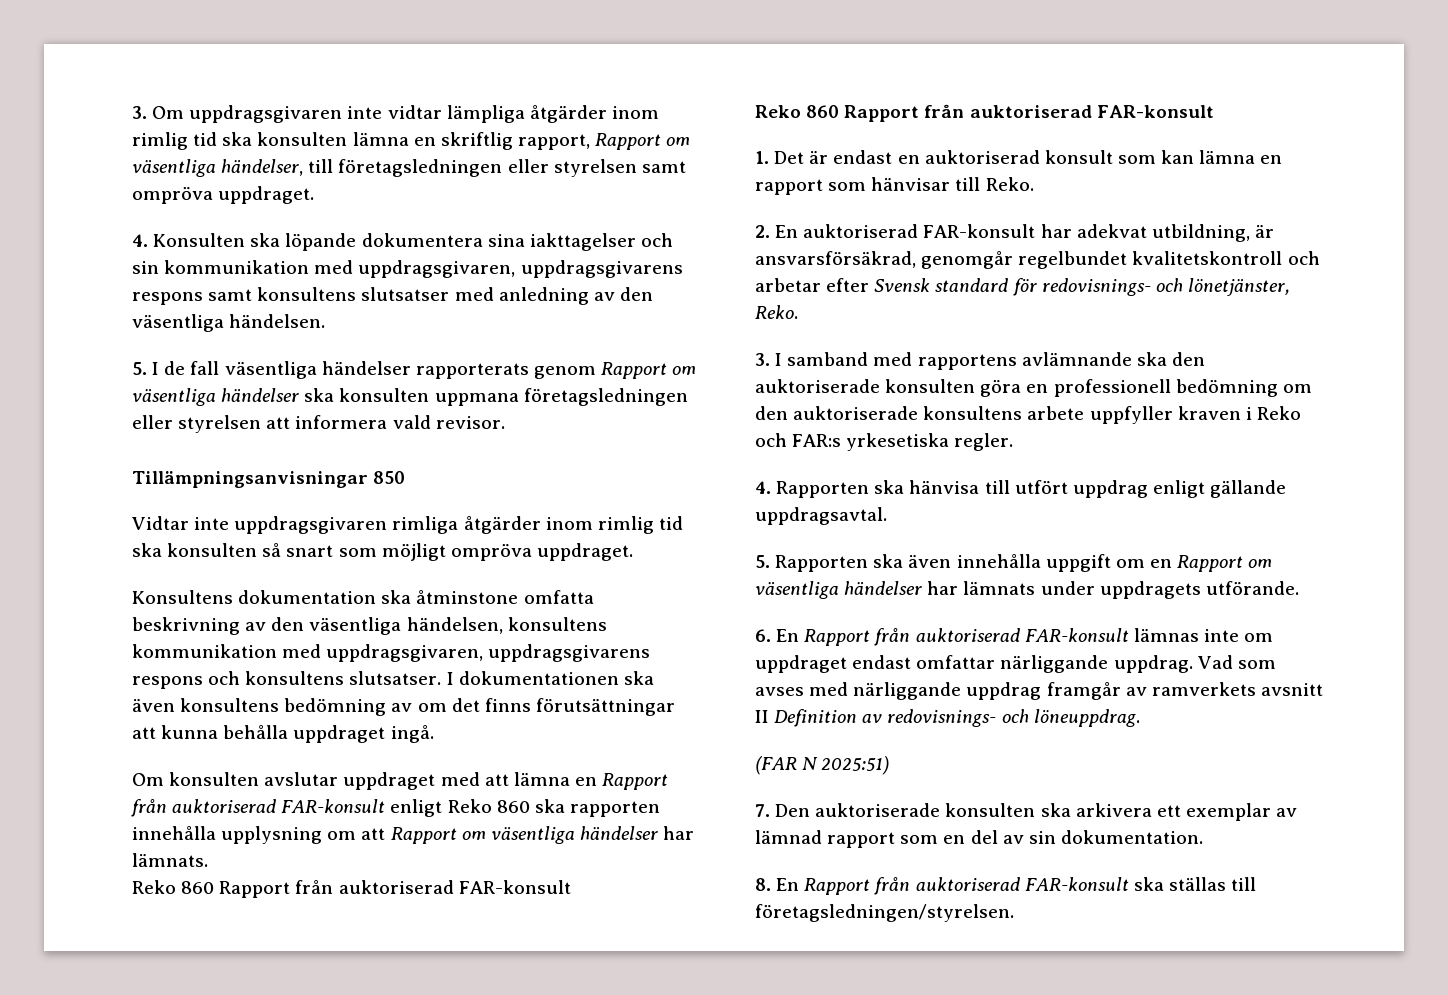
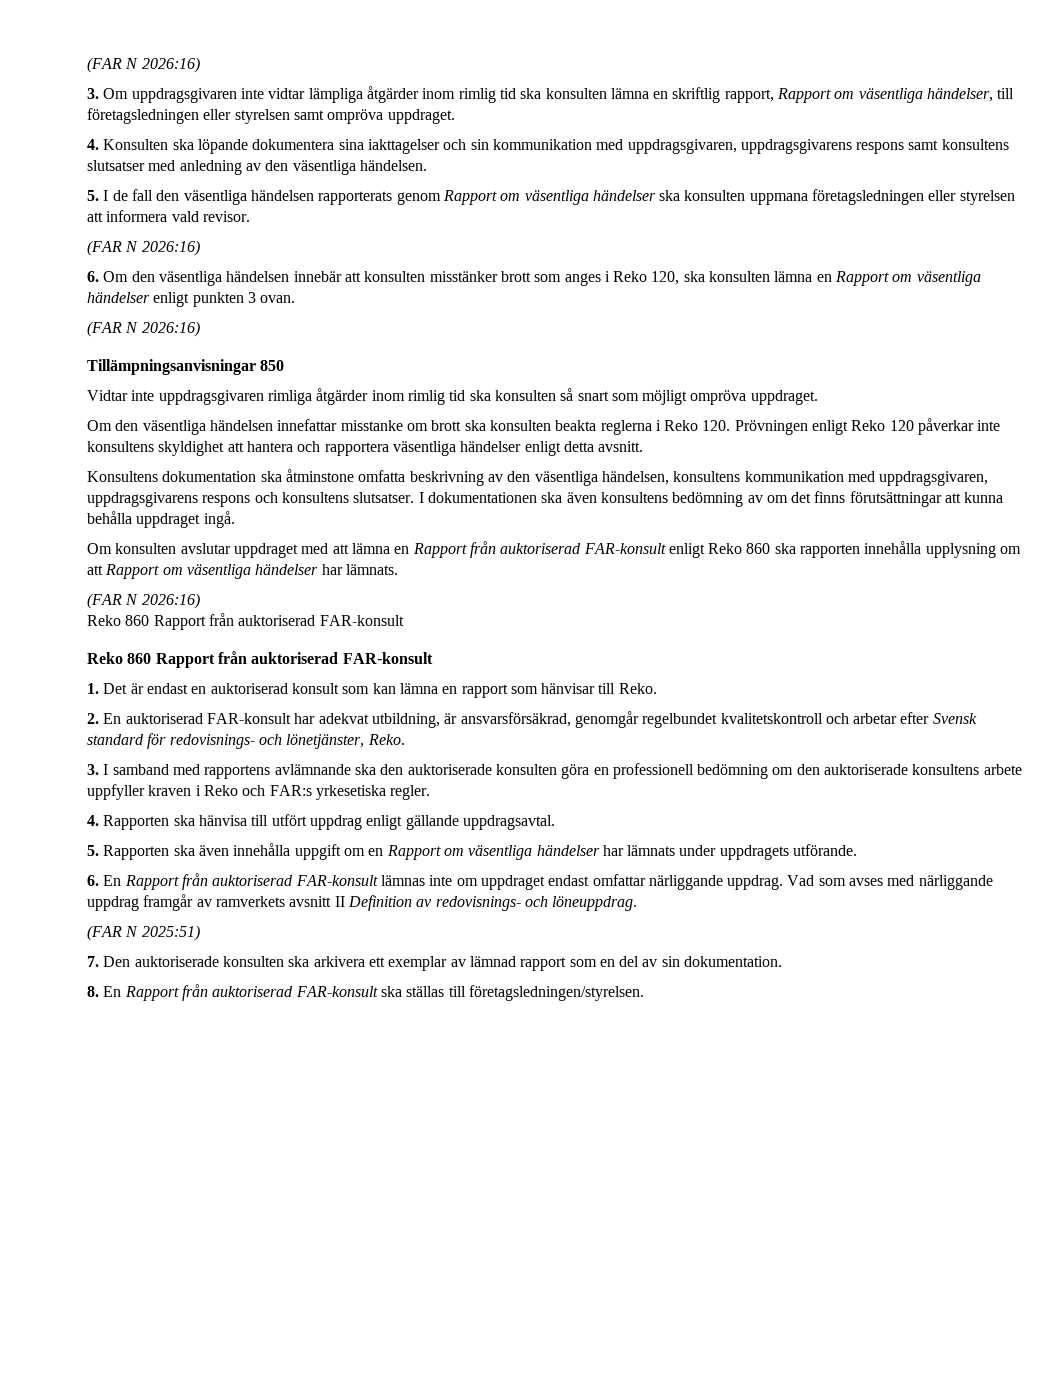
(132, 112) none -> [87,57,200,73] (FAR N 2026:16) //
[224,361,411,379] väsentliga händelser -> [156,190,314,205] den väsentliga händelsen
(505, 422) none -> [87,240,200,256] [87,271,981,286] [87,292,296,307] [87,321,200,337] // (FAR N 2026:16) // 6. Om den väsentliga händelsen innebär att konsulten misstänker brott som anges i Reko 120, ska konsulten lämna en Rapport om väsentliga händelser enligt punkten 3 ovan. // (FAR N 2026:16)
(633, 552) none -> [87,418,1001,435] [87,441,644,456] // Om den väsentliga händelsen innefattar misstanke om brott ska konsulten beakta reglerna i Reko 120. Prövningen enligt Reko 120 påverkar inte konsultens skyldighet att hantera och rapportera väsentliga händelser enligt detta avsnitt.
(208, 860) none -> [87,593,200,609] // (FAR N 2026:16)

